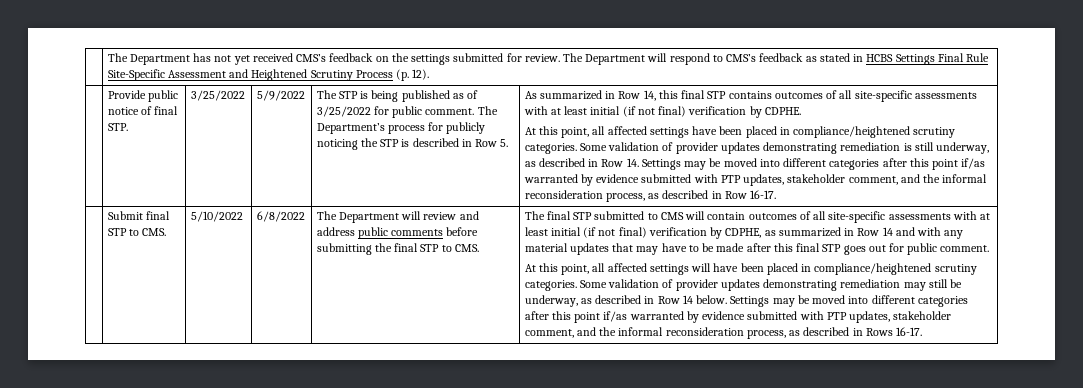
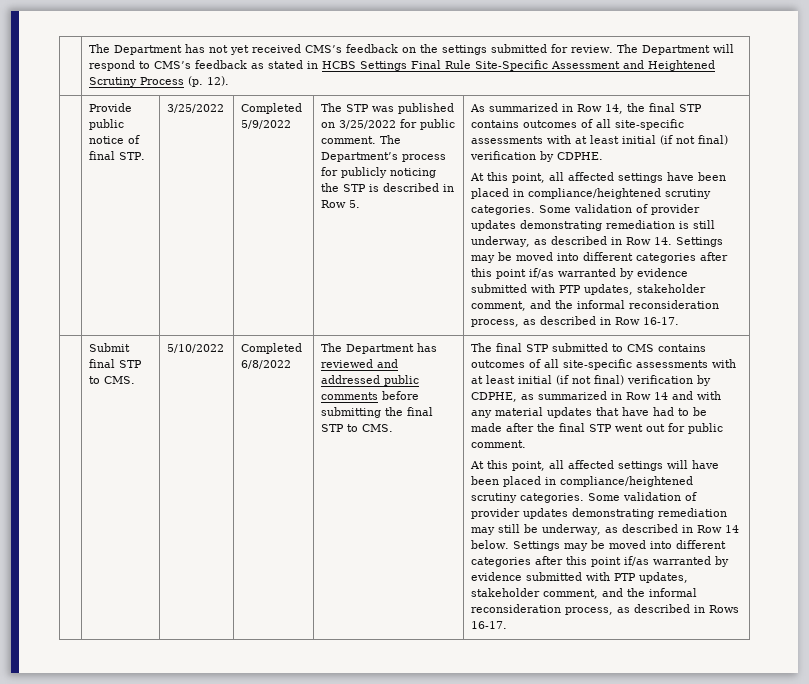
(245, 95) none -> [241,103,303,114] Completed
[360,90,479,102] is being published as of -> [372,103,455,114] [321,122,336,128] was published on
[658,90,678,99] this -> [627,103,646,112] the
(243, 216) none -> [241,343,303,354] Completed
[401,211,479,220] [316,227,355,236] will review and address -> [417,343,438,352] [321,359,399,368] [321,375,381,384] has reviewed and addressed
[685,211,746,220] will contain -> [658,344,707,352] contains
[636,243,687,255] may have -> [622,407,675,416] have had
[773,243,866,255] this final STP goes -> [537,423,644,432] the final STP went

